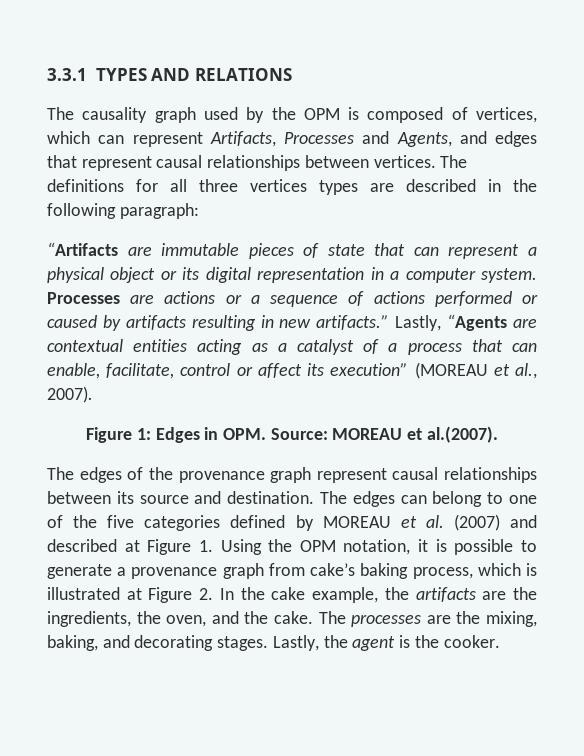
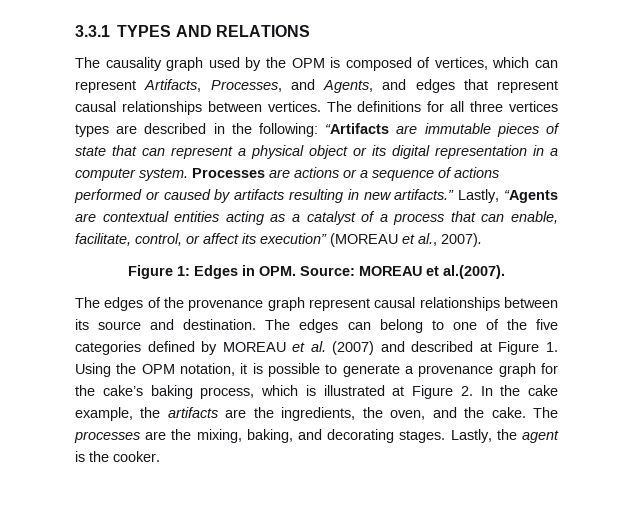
[284,132,354,144] Processes -> [210,80,282,92] Processes,
[47,203,199,219] following paragraph: // -> [259,123,318,137] following:
[180,363,231,376] control -> [135,233,182,246] control,
[268,563,305,576] from -> [541,363,558,374] [75,385,95,396] for the

